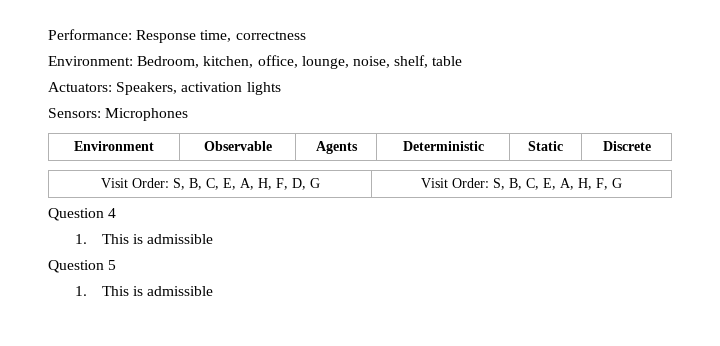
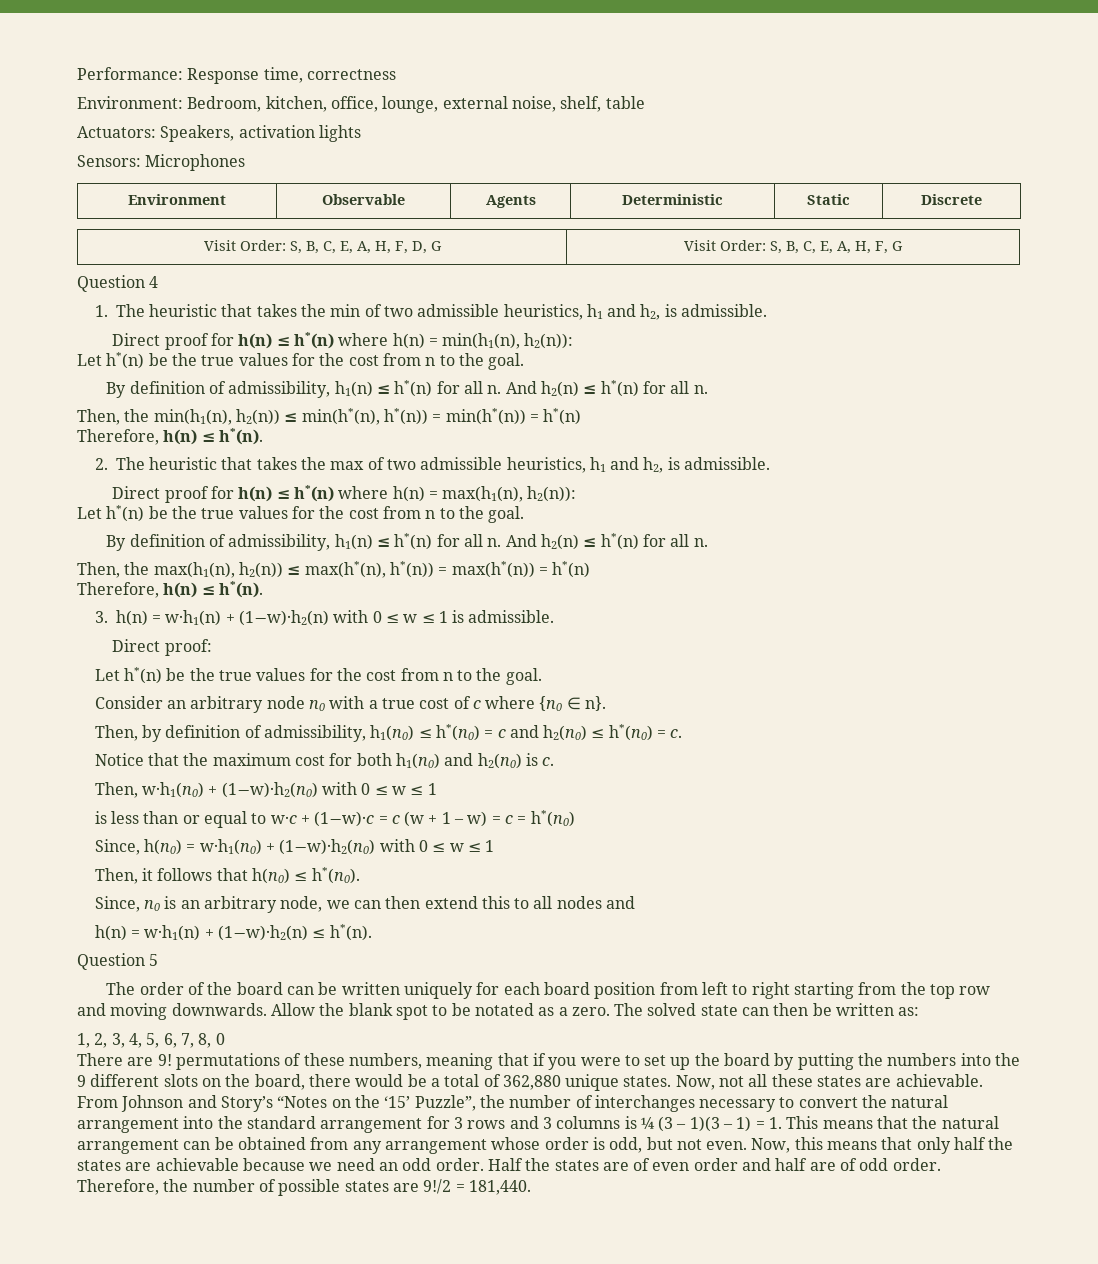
(349, 62) none -> [442,96,508,109] external
[102,234,214,244] [48,260,117,273] [75,286,214,296] This is admissible // Question 5 // 1. This is admissible -> [115,304,768,320] [112,332,574,350] [77,352,525,370] [106,380,708,398] [77,408,582,425] [77,428,263,445] [94,457,771,473] [112,485,577,503] [77,505,525,523] [106,533,708,551] [77,561,591,578] [77,581,263,598] [94,610,555,626] [112,639,212,656] [94,667,542,685] [94,696,607,713] [94,724,683,742] [94,753,555,769] [94,782,437,798] [94,810,575,828] [94,839,495,855] [94,867,360,884] [94,896,636,913] [94,924,372,941] [77,953,159,970] [106,982,991,999] [77,1003,920,1020] [77,1033,225,1048] [77,1053,1021,1070] [77,1074,983,1091] [77,1095,949,1112] [77,1116,999,1133] [77,1137,1014,1154] [77,1158,941,1171] [77,1179,531,1196] The heuristic that takes the min of two admissible heuristics, h1 and h2, is admissible. // Direct proof for h(n) ≤ h*(n) where h(n) = min(h1(n), h2(n)): // Let h*(n) be the true values for the cost from n to the goal. // By definition of admissibility, h1(n) ≤ h*(n) for all n. And h2(n) ≤ h*(n) for all n. // Then, the min(h1(n), h2(n)) ≤ min(h*(n), h*(n)) = min(h*(n)) = h*(n) // Therefore, h(n) ≤ h*(n). // 2. The heuristic that takes the max of two admissible heuristics, h1 and h2, is admissible. // Direct proof for h(n) ≤ h*(n) where h(n) = max(h1(n), h2(n)): // Let h*(n) be the true values for the cost from n to the goal. // By definition of admissibility, h1(n) ≤ h*(n) for all n. And h2(n) ≤ h*(n) for all n. // Then, the max(h1(n), h2(n)) ≤ max(h*(n), h*(n)) = max(h*(n)) = h*(n) // Therefore, h(n) ≤ h*(n). // 3. h(n) = w·h1(n) + (1−w)·h2(n) with 0 ≤ w ≤ 1 is admissible. // Direct proof: // Let h*(n) be the true values for the cost from n to the goal. // Consider an arbitrary node n0 with a true cost of c where {n0 ∈ n}. // Then, by definition of admissibility, h1(n0) ≤ h*(n0) = c and h2(n0) ≤ h*(n0) = c. // Notice that the maximum cost for both h1(n0) and h2(n0) is c. // Then, w·h1(n0) + (1−w)·h2(n0) with 0 ≤ w ≤ 1 // is less than or equal to w·c + (1−w)·c = c (w + 1 – w) = c = h*(n0) // Since, h(n0) = w·h1(n0) + (1−w)·h2(n0) with 0 ≤ w ≤ 1 // Then, it follows that h(n0) ≤ h*(n0). // Since, n0 is an arbitrary node, we can then extend this to all nodes and // h(n) = w·h1(n) + (1−w)·h2(n) ≤ h*(n). // Question 5 // The order of the board can be written uniquely for each board position from left to right starting from the top row and moving downwards. Allow the blank spot to be notated as a zero. The solved state can then be written as: // 1, 2, 3, 4, 5, 6, 7, 8, 0 // There are 9! permutations of these numbers, meaning that if you were to set up the board by putting the numbers into the 9 different slots on the board, there would be a total of 362,880 unique states. Now, not all these states are achievable. From Johnson and Story’s “Notes on the ‘15’ Puzzle”, the number of interchanges necessary to convert the natural arrangement into the standard arrangement for 3 rows and 3 columns is ¼ (3 – 1)(3 – 1) = 1. This means that the natural arrangement can be obtained from any arrangement whose order is odd, but not even. Now, this means that only half the states are achievable because we need an odd order. Half the states are of even order and half are of odd order. Therefore, the number of possible states are 9!/2 = 181,440.

